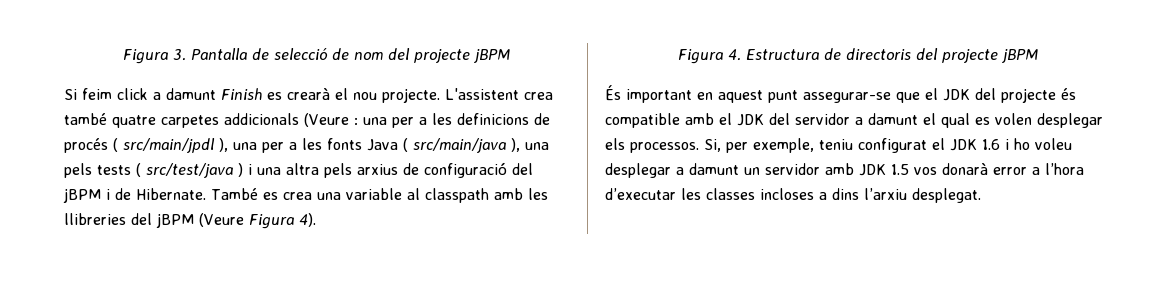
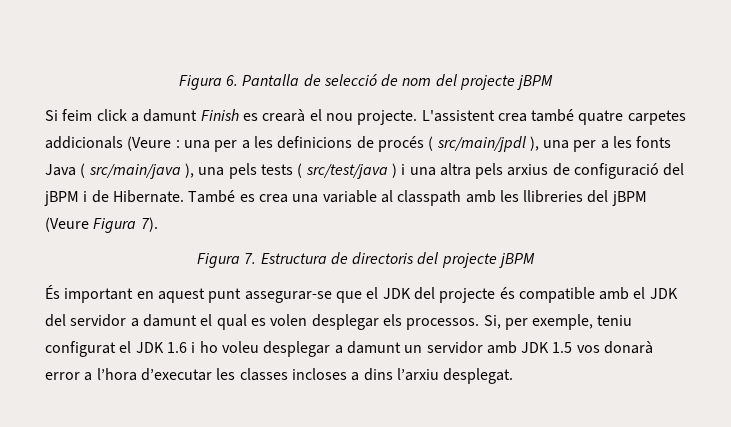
[123,49,186,64] Figura 3. -> [178,75,238,90] Figura 6.
[299,213,316,227] [677,49,741,64] 4). // Figura 4. -> [140,217,158,232] [196,253,257,268] 7). // Figura 7.

